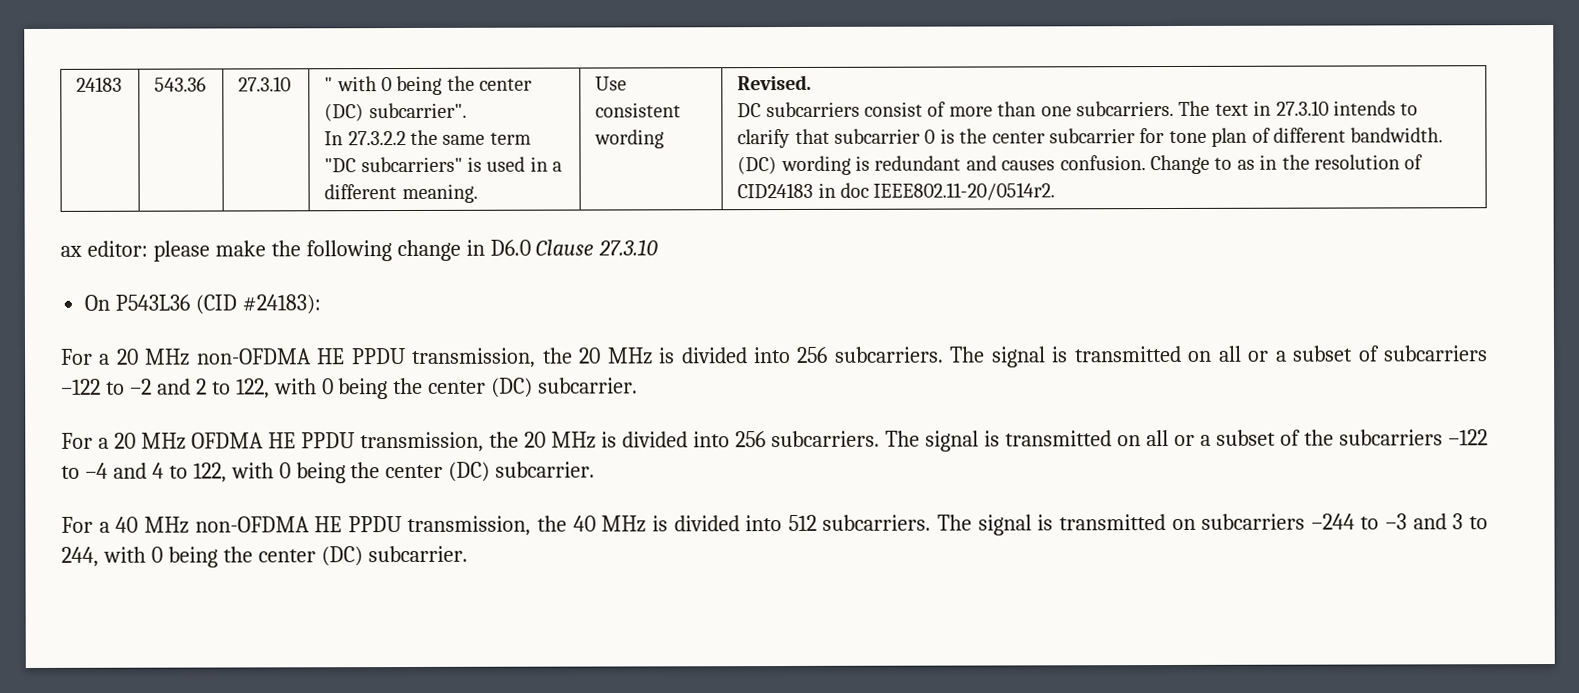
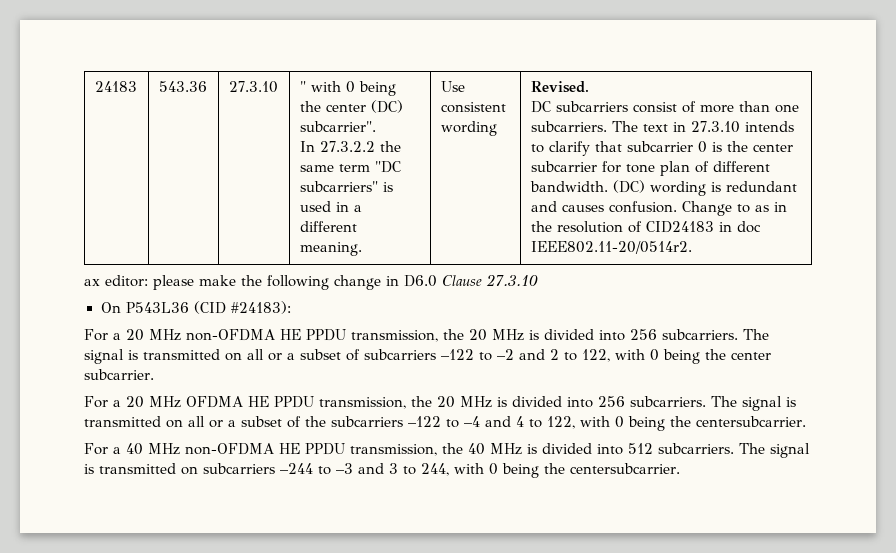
[491,377,534,398] (DC) -> (771, 356) none
[385,461,596,482] center (DC) subcarrier. -> [696,416,806,427] centersubcarrier.
[257,545,468,567] center (DC) subcarrier. -> [570,463,680,474] centersubcarrier.

